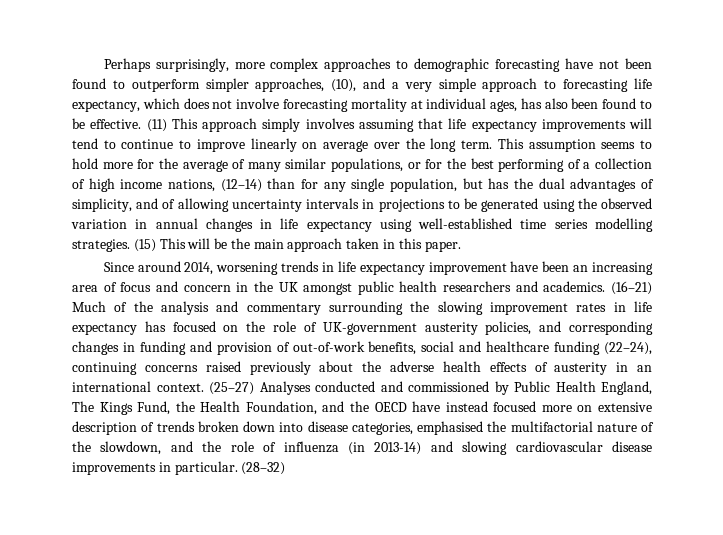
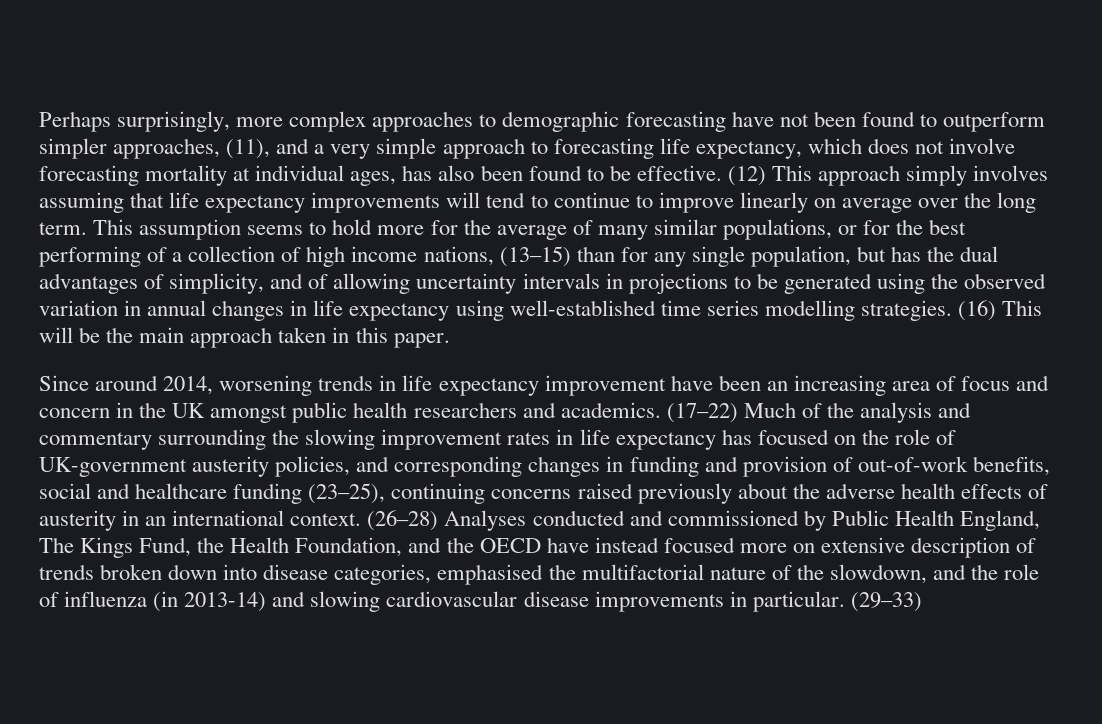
[331,79,357,92] (10), -> [226,139,271,159] (11),
[146,119,167,132] (11) -> [727,166,766,186] (12)
[220,179,262,192] (12–14) -> [499,246,571,267] (13–15)
[133,239,156,252] (15) -> [957,300,996,321] (16)
[610,281,652,295] (16–21) -> [666,403,738,423] (17–22)
[604,342,653,355] (22–24), -> [308,483,386,504] (23–25),
[209,382,254,395] (25–27) -> [367,510,439,531] (26–28)
[241,462,286,475] (28–32) -> [850,592,922,612] (29–33)

